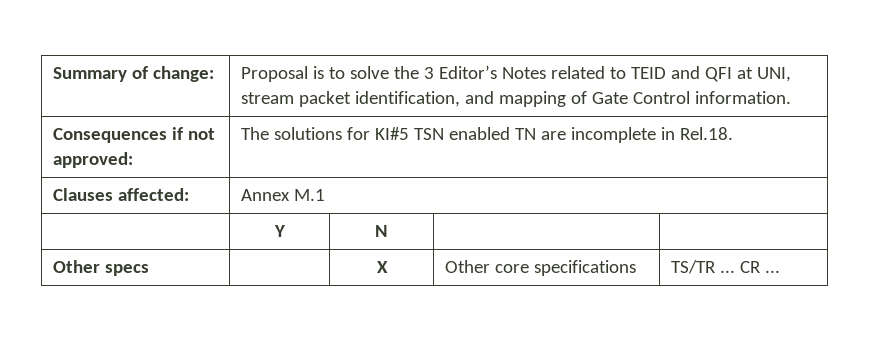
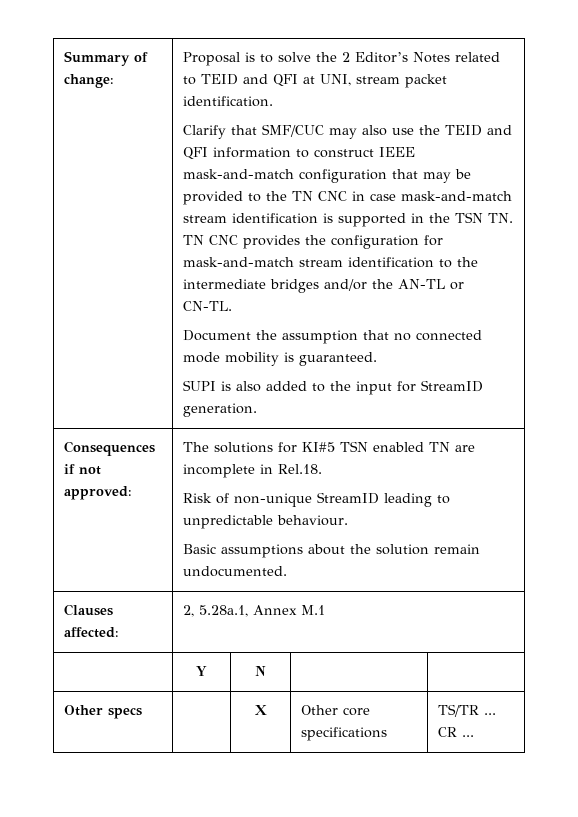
[423,67,434,79] 3 -> [342,52,351,62] 2
[354,91,791,107] identification, and mapping of Gate Control information. -> [183,96,274,107] [183,124,513,139] [183,147,416,160] [183,169,472,183] [183,191,513,205] [183,212,514,227] [183,235,444,249] [183,257,479,268] [183,279,465,293] [183,301,233,311] [183,330,483,344] [183,352,378,366] [183,380,484,395] [183,403,258,417] identification. // Clarify that SMF/CUC may also use the TEID and QFI information to construct IEEE mask-and-match configuration that may be provided to the TN CNC in case mask-and-match stream identification is supported in the TSN TN. TN CNC provides the configuration for mask-and-match stream identification to the intermediate bridges and/or the AN-TL or CN-TL. // Document the assumption that no connected mode mobility is guaranteed. // SUPI is also added to the input for StreamID generation.
(733, 133) none -> [183,492,451,507] [183,515,349,529] [183,544,481,558] [183,566,288,577] // Risk of non-unique StreamID leading to unpredictable behaviour. // Basic assumptions about the solution remain undocumented.
(189, 194) none -> [183,605,249,617] 2, 5.28a.1,

